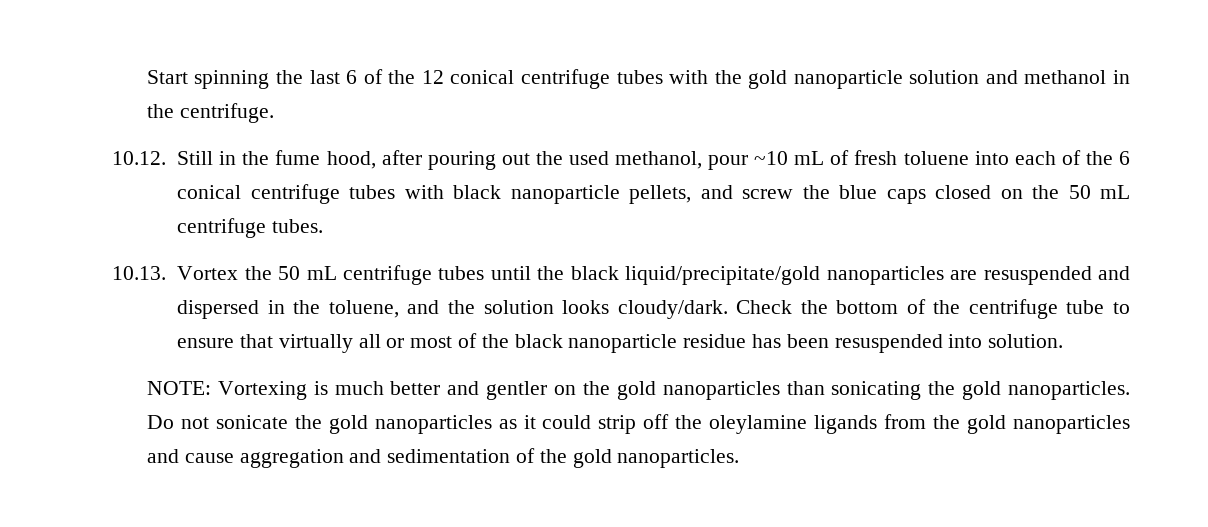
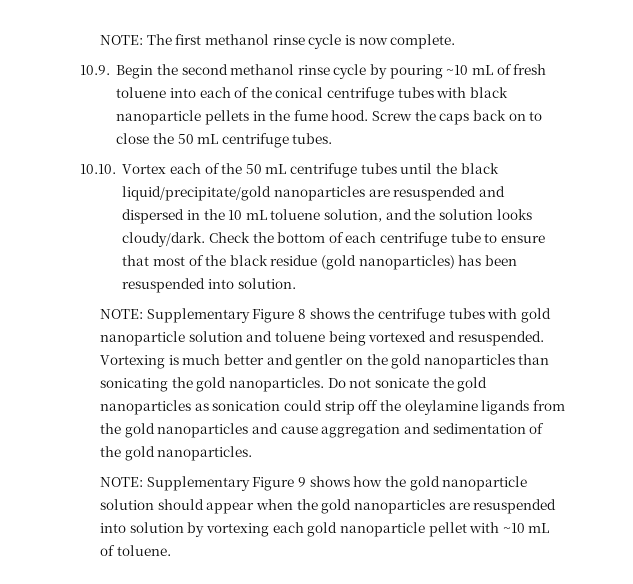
[146,69,1131,89] [146,103,274,123] [112,150,749,170] Start spinning the last 6 of the 12 conical centrifuge tubes with the gold nanoparticle solution and methanol in the centrifuge. // 10.12. Still in the fume hood, after pouring out the used methanol, pour -> [99,34,456,49] [79,64,443,79] NOTE: The first methanol rinse cycle is now complete. // 10.9. Begin the second methanol rinse cycle by pouring
[1119,151,1131,165] 6 -> (272, 92) none
[629,185,1023,204] pellets, and screw the blue caps closed on -> [204,110,543,125] [116,133,150,144] pellets in the fume hood. Screw the caps back on to close
[112,266,239,280] 10.13. Vortex -> [79,163,220,174] 10.10. Vortex each of
[328,300,399,318] toluene, -> [228,209,383,222] 10 mL toluene solution,
[933,300,961,314] the -> [345,232,377,243] each
[278,334,405,353] virtually all or -> (150, 260) none
[568,334,747,353] nanoparticle residue -> [270,255,455,270] residue (gold nanoparticles)
(211, 388) none -> [146,308,551,323] [99,331,544,346] Supplementary Figure 8 shows the centrifuge tubes with gold nanoparticle solution and toluene being vortexed and resuspended.
[523,415,536,429] it -> [212,401,281,411] sonication
(740, 458) none -> [99,476,528,491] [99,499,557,514] [99,522,550,537] [99,545,171,556] // NOTE: Supplementary Figure 9 shows how the gold nanoparticle solution should appear when the gold nanoparticles are resuspended into solution by vortexing each gold nanoparticle pellet with ~10 mL of toluene.

